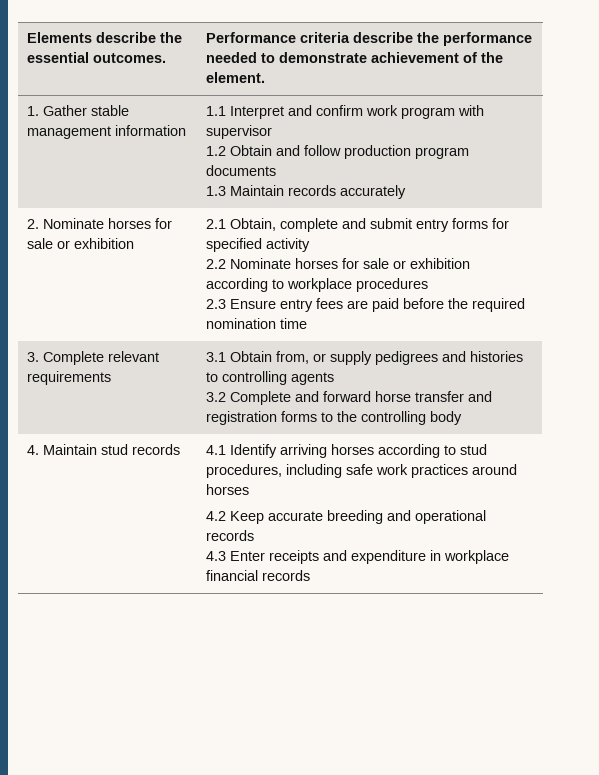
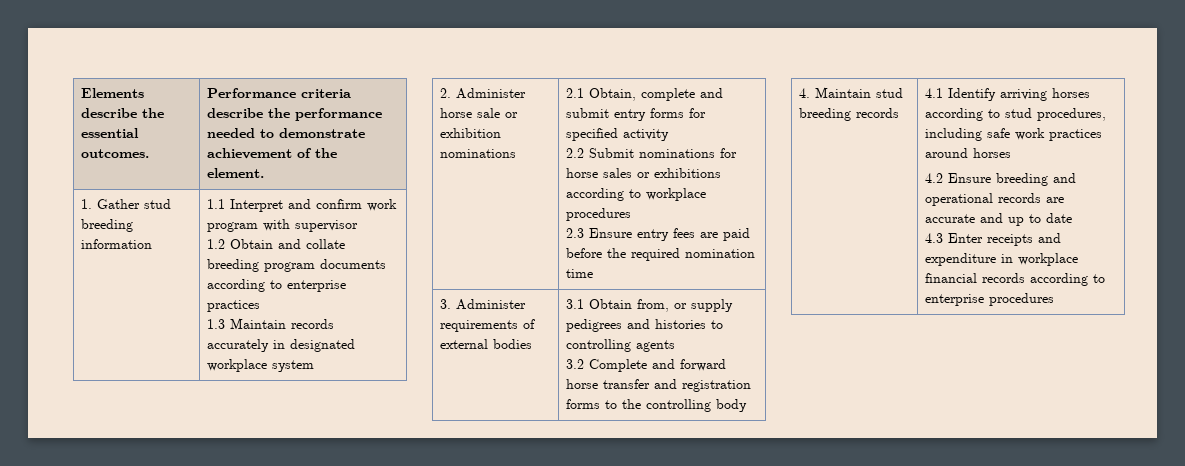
[91,105,130,116] [27,126,112,139] stable management -> [144,199,172,209] [81,219,134,232] stud breeding
[304,145,412,159] follow production -> [306,239,346,249] [207,259,260,272] collate breeding
(277, 170) none -> [207,279,347,292] [207,300,261,312] according to enterprise practices
[27,218,173,229] [27,238,135,249] // 2. Nominate horses for sale or exhibition -> [273,339,356,352] [207,359,315,372] [440,88,527,99] [440,108,519,118] [440,128,502,138] [440,149,517,158] in designated workplace system // 2. Administer horse sale or exhibition nominations
[230,258,471,269] Nominate horses for sale or exhibition -> [589,148,738,158] [566,168,722,178] Submit nominations for horse sales or exhibitions
[43,351,160,365] Complete relevant -> [456,299,527,310] Administer
(112, 378) none -> [523,319,536,329] [440,339,533,349] of external bodies
(129, 449) none -> [799,108,852,121] breeding
[230,511,324,524] Keep accurate -> [948,173,992,183] Ensure
(255, 535) none -> [1046,197,1065,203] [925,213,1073,226] are accurate and up to date
(311, 575) none -> [1030,273,1106,286] [925,293,1055,306] according to enterprise procedures

